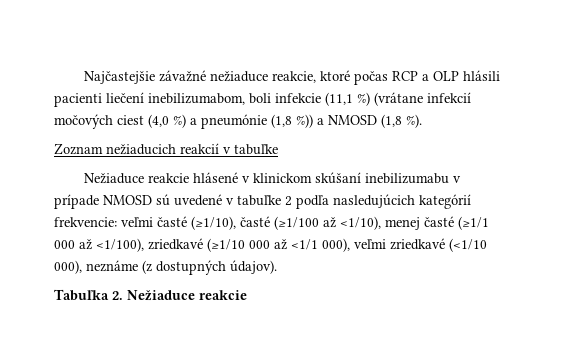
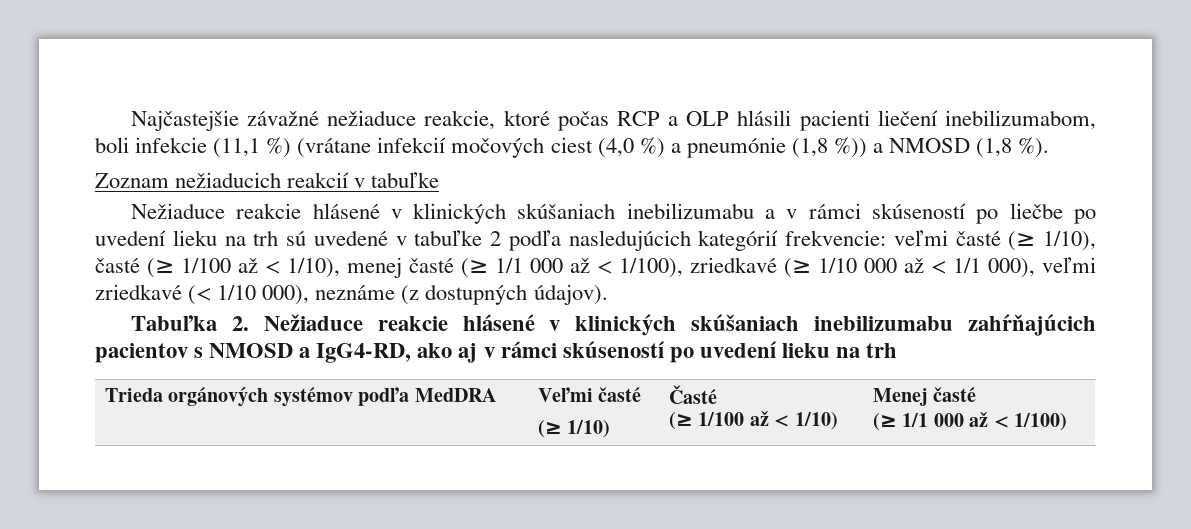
[252,172,461,184] [54,194,152,209] klinickom skúšaní inebilizumabu v prípade NMOSD -> [413,203,1096,224] [95,230,279,246] klinických skúšaniach inebilizumabu a v rámci skúseností po liečbe po uvedení lieku na trh
[191,216,489,230] [54,238,318,252] (≥1/10), časté (≥1/100 až <1/10), menej časté (≥1/1 000 až <1/100), zriedkavé (≥1/10 000 až <1/1 -> [1008,231,1096,251] [95,257,981,278] (≥ 1/10), časté (≥ 1/100 až < 1/10), menej časté (≥ 1/1 000 až < 1/100), zriedkavé (≥ 1/10 000 až < 1/1
[449,238,487,252] (<1/10 -> [188,285,257,305] (< 1/10
(247, 295) none -> [462,314,1096,336] [95,341,898,363] [105,386,496,407] [538,387,642,402] [538,420,611,438] [669,385,718,404] [669,411,838,430] [873,387,977,406] [873,412,1068,431] hlásené v klinických skúšaniach inebilizumabu zahŕňajúcich pacientov s NMOSD a IgG4-RD, ako aj v rámci skúseností po uvedení lieku na trh // Trieda orgánových systémov podľa MedDRA | Veľmi časté // (≥ 1/10) | Časté // (≥ 1/100 až < 1/10) | Menej časté // (≥ 1/1 000 až < 1/100)

